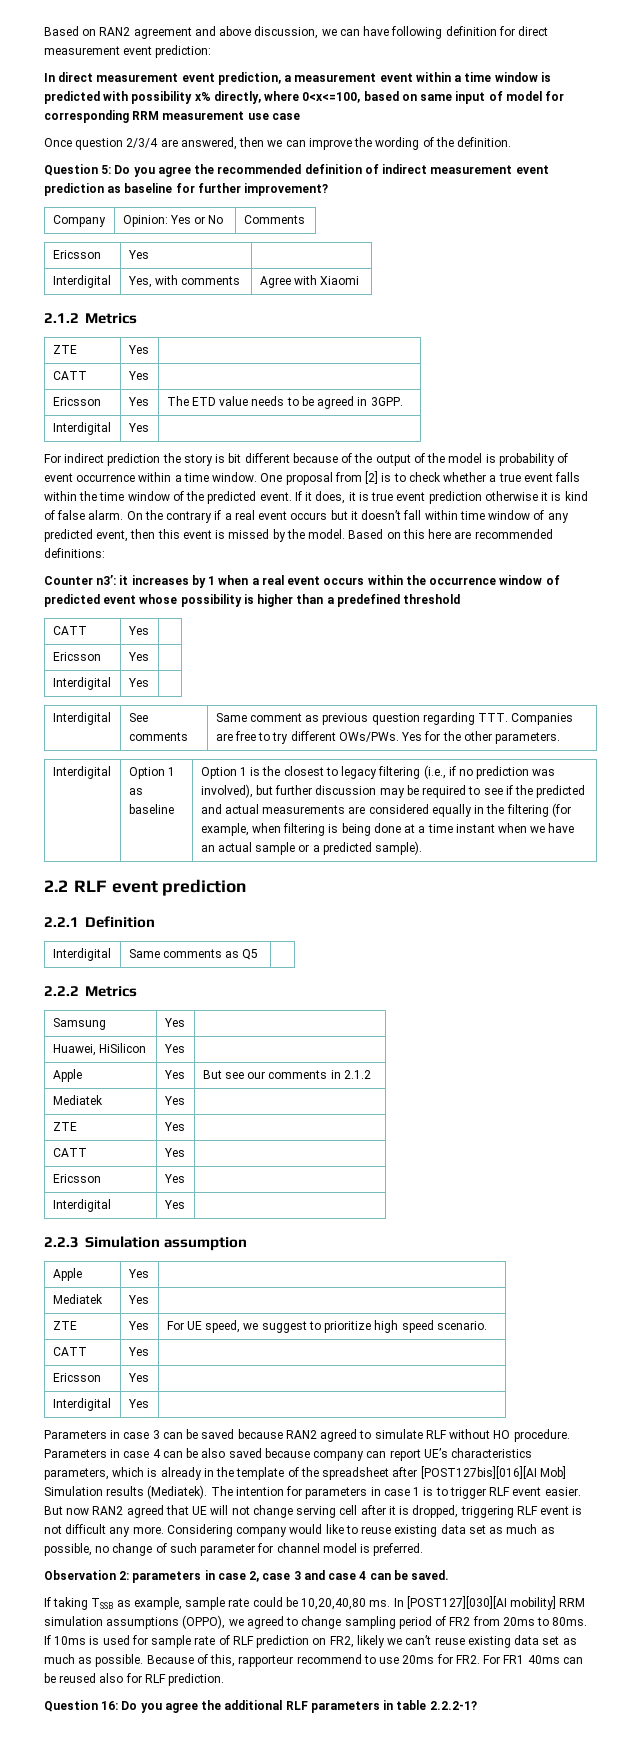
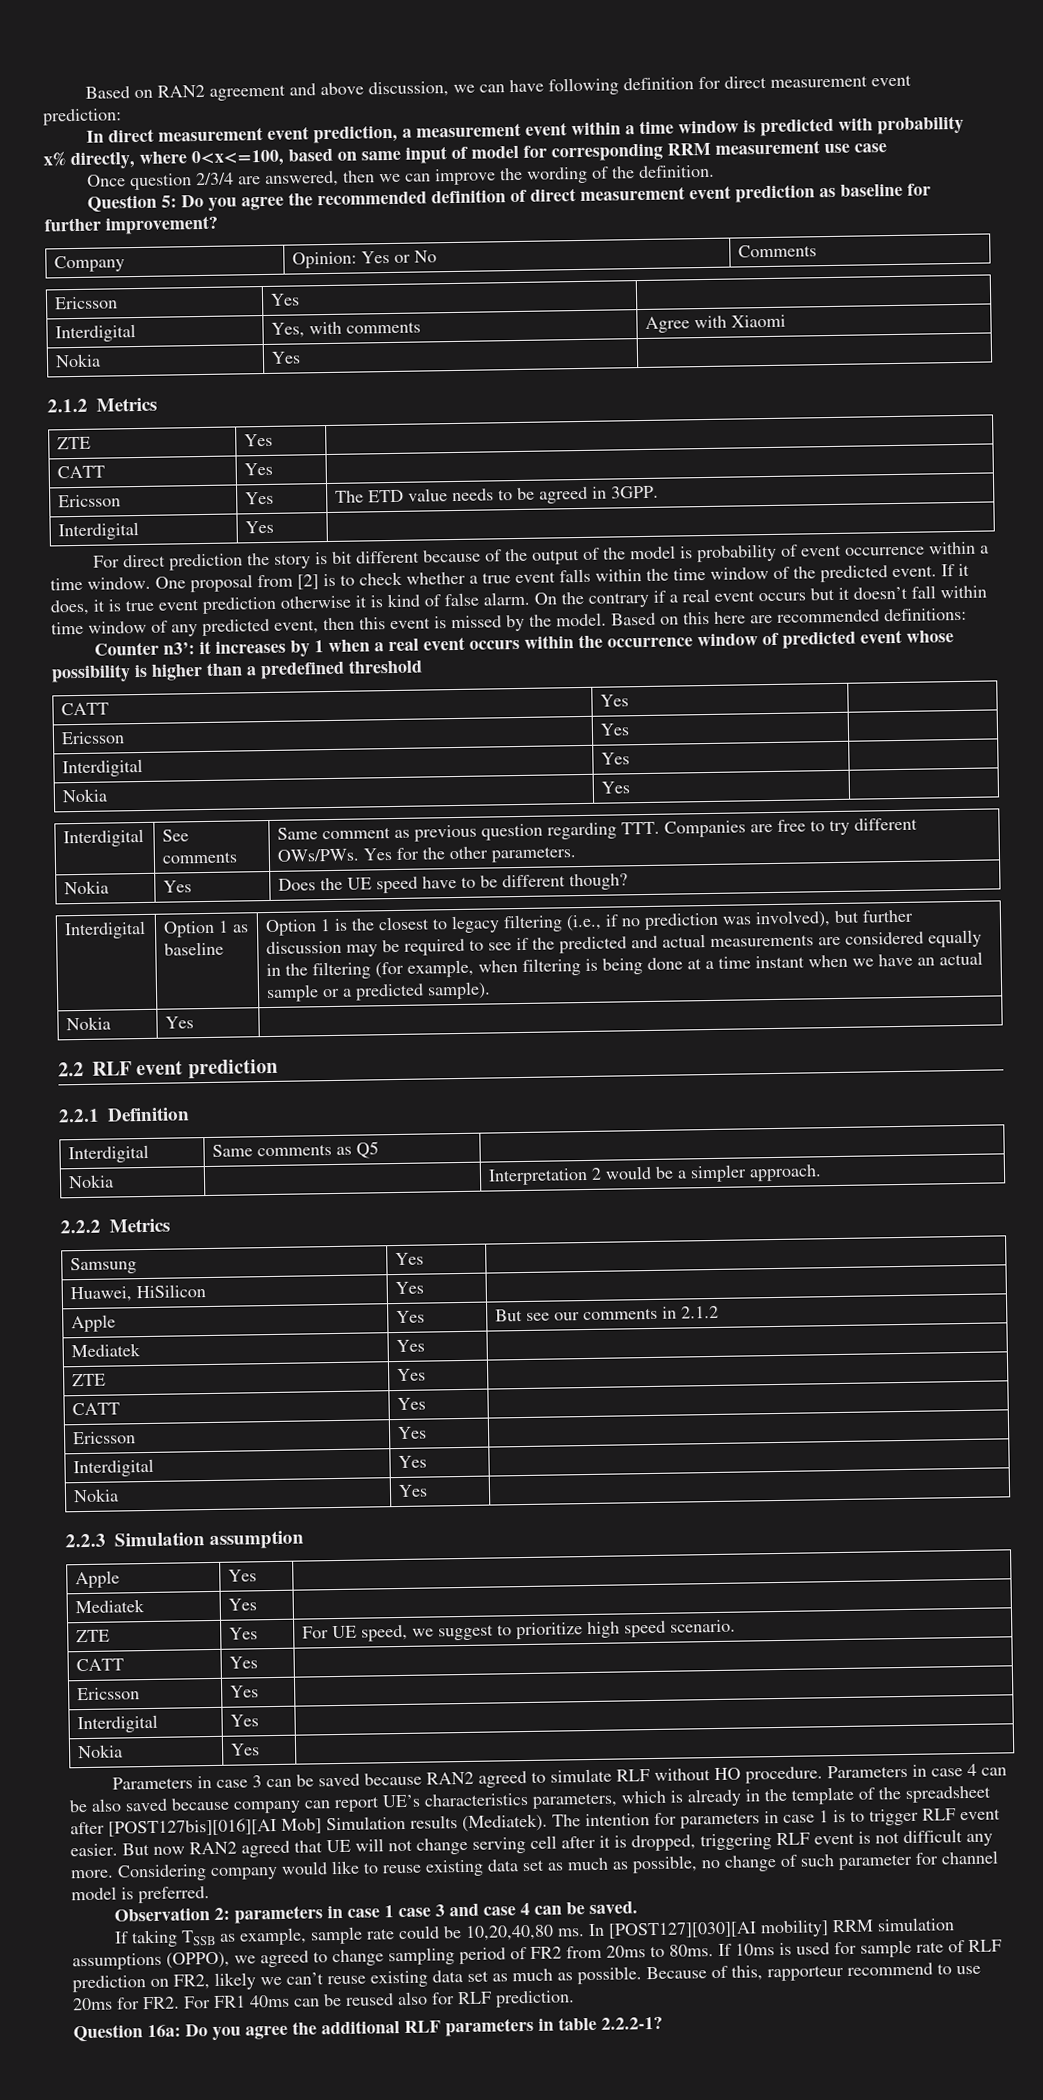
[131,91,193,104] possibility -> [877,115,965,135] probability
[382,164,428,174] indirect -> [530,188,577,202] direct
(360, 280) none -> [55,353,102,368] [271,351,302,364] // Nokia | Yes |
[64,453,105,463] indirect -> [123,554,167,568] direct
(149, 682) none -> [62,788,109,803] [601,781,631,794] // Nokia | Yes |
(560, 738) none -> [64,880,110,895] [163,880,193,893] [278,873,629,894] // Nokia | Yes | Does the UE speed have to be different though?
(423, 848) none -> [66,1016,112,1031] [165,1016,195,1029] // Nokia | Yes |
(259, 954) none -> [68,1174,115,1189] [488,1164,823,1186] // Nokia | | Interpretation 2 would be a simpler approach.
(185, 1204) none -> [73,1488,120,1503] [398,1484,429,1498] // Nokia | Yes |
(149, 1403) none -> [77,1744,124,1759] [230,1743,261,1756] // Nokia | Yes |
[249,1571,260,1582] 2, -> [384,1905,395,1918] 1
[101,1701,119,1710] 16: -> [147,2024,181,2038] 16a:

